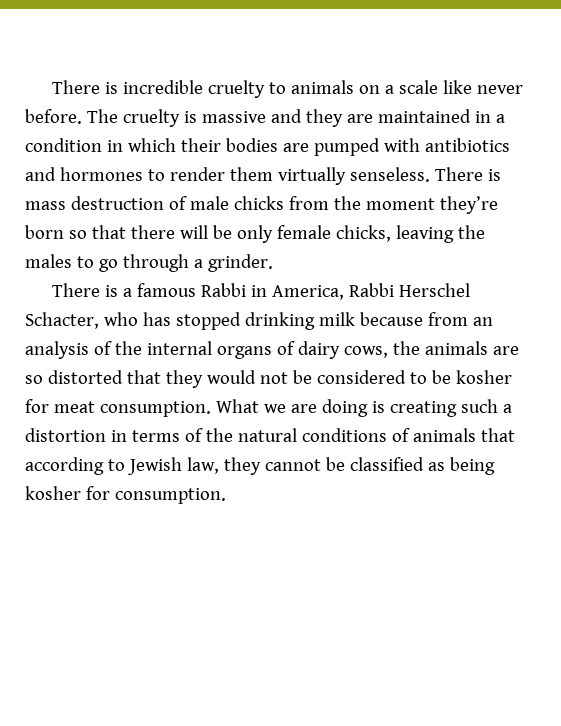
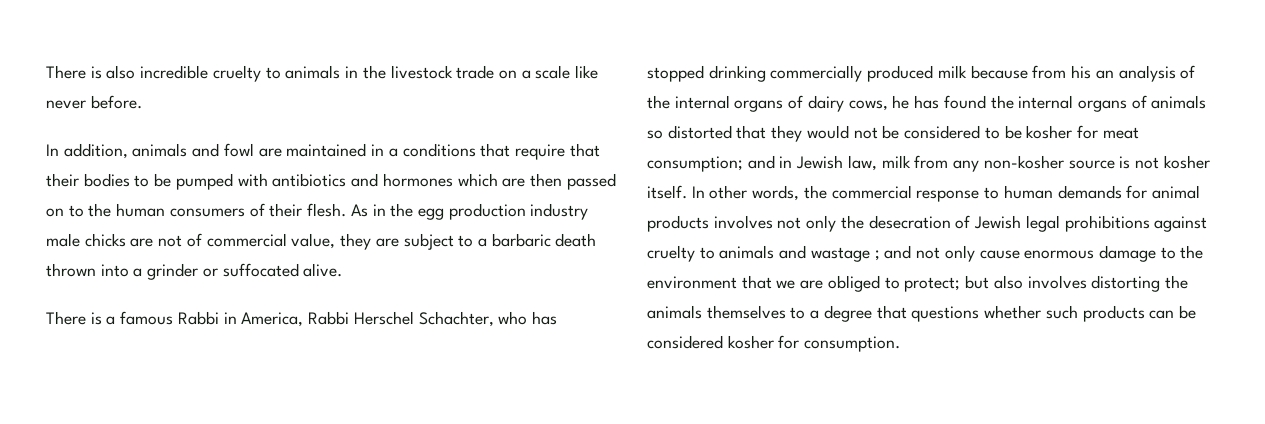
[52,80,119,94] There is -> [46,65,136,79] There is also
(355, 87) none -> [345,65,495,79] in the livestock trade
[86,109,505,127] [25,138,309,152] The cruelty is massive and they are maintained in a condition in which their bodies are -> [46,143,600,160] [46,173,172,187] // In addition, animals and fowl are maintained in a conditions that require that their bodies to be
[147,167,501,185] [25,196,498,214] [25,225,485,243] [25,254,273,272] to render them virtually senseless. There is mass destruction of male chicks from the moment they’re born so that there will be only female chicks, leaving the males to go through a grinder. -> [457,173,616,190] [46,203,589,220] [46,233,597,250] [46,263,343,280] which are then passed on to the human consumers of their flesh. As in the egg production industry male chicks are not of commercial value, they are subject to a barbaric death thrown into a grinder or suffocated alive.
[25,312,99,329] Schacter, -> [418,311,494,327] Schachter,
(315, 321) none -> [770,65,934,82] commercially produced
(468, 319) none -> [1071,65,1092,79] his
[392,341,519,355] the animals are -> [892,95,1207,112] he has found the internal organs of animals
[99,399,512,417] [25,428,515,442] [25,457,495,475] consumption. What we are doing is creating such a distortion in terms of the natural conditions of animals that according to Jewish law, they cannot be classified as being -> [647,155,1210,172] [647,185,1200,202] [647,215,1208,232] [647,245,1204,262] [647,275,1188,292] [647,305,1196,322] [647,335,723,349] consumption; and in Jewish law, milk from any non-kosher source is not kosher itself. In other words, the commercial response to human demands for animal products involves not only the desecration of Jewish legal prohibitions against cruelty to animals and wastage ; and not only cause enormous damage to the environment that we are obliged to protect; but also involves distorting the animals themselves to a degree that questions whether such products can be considered

